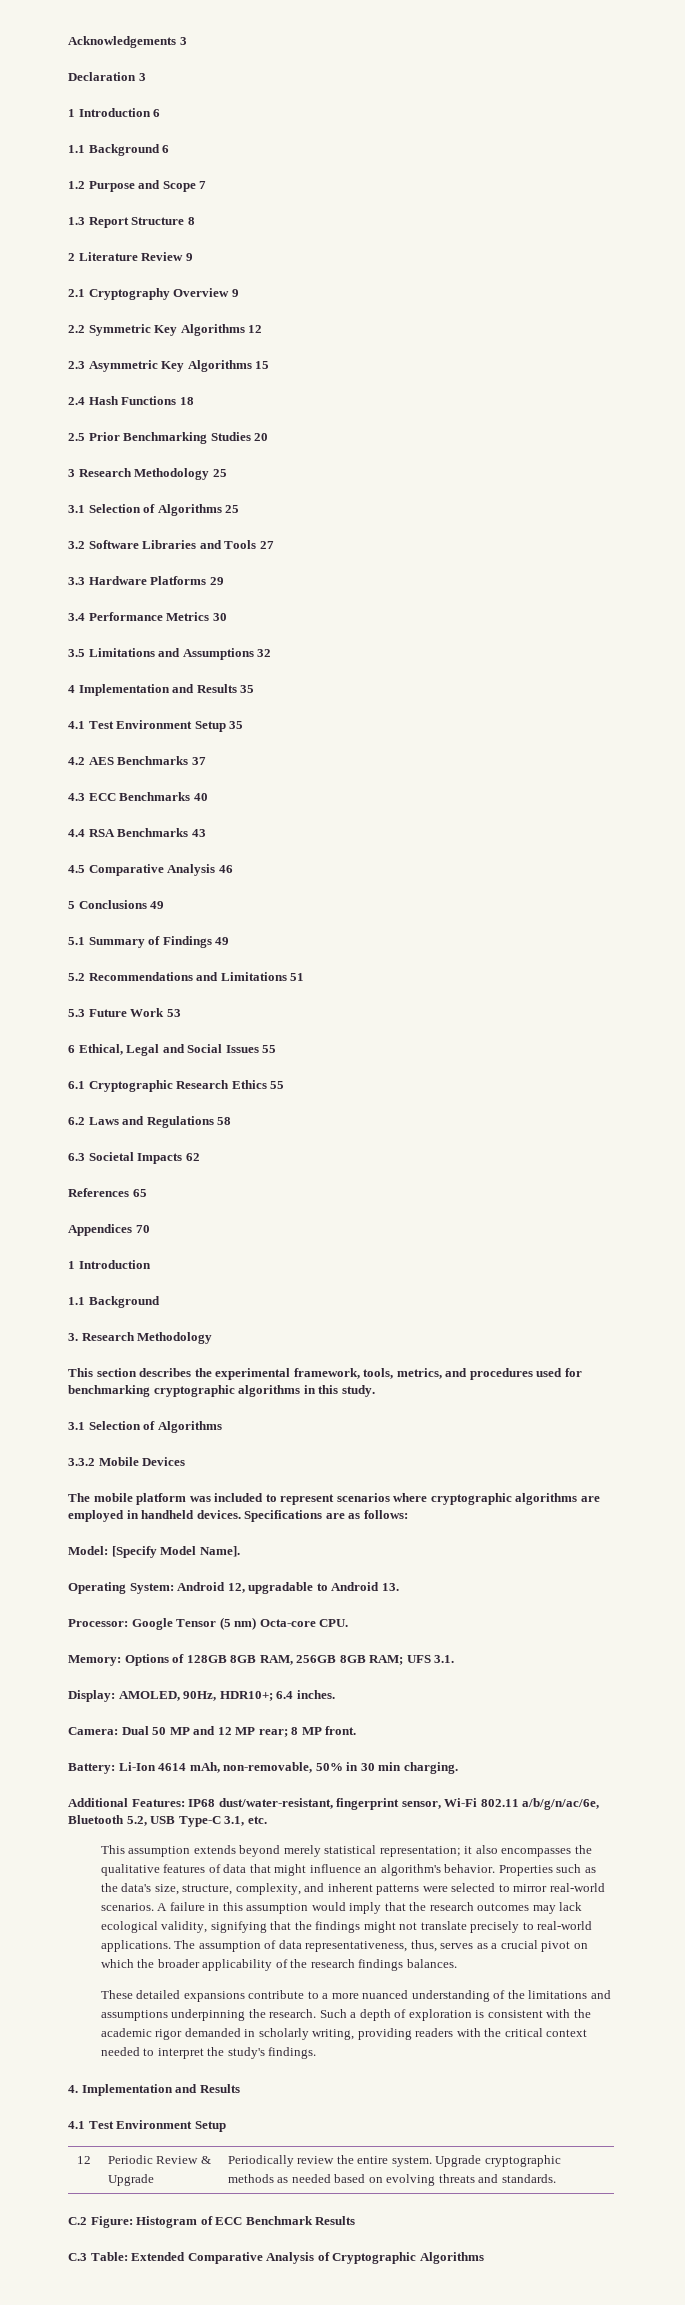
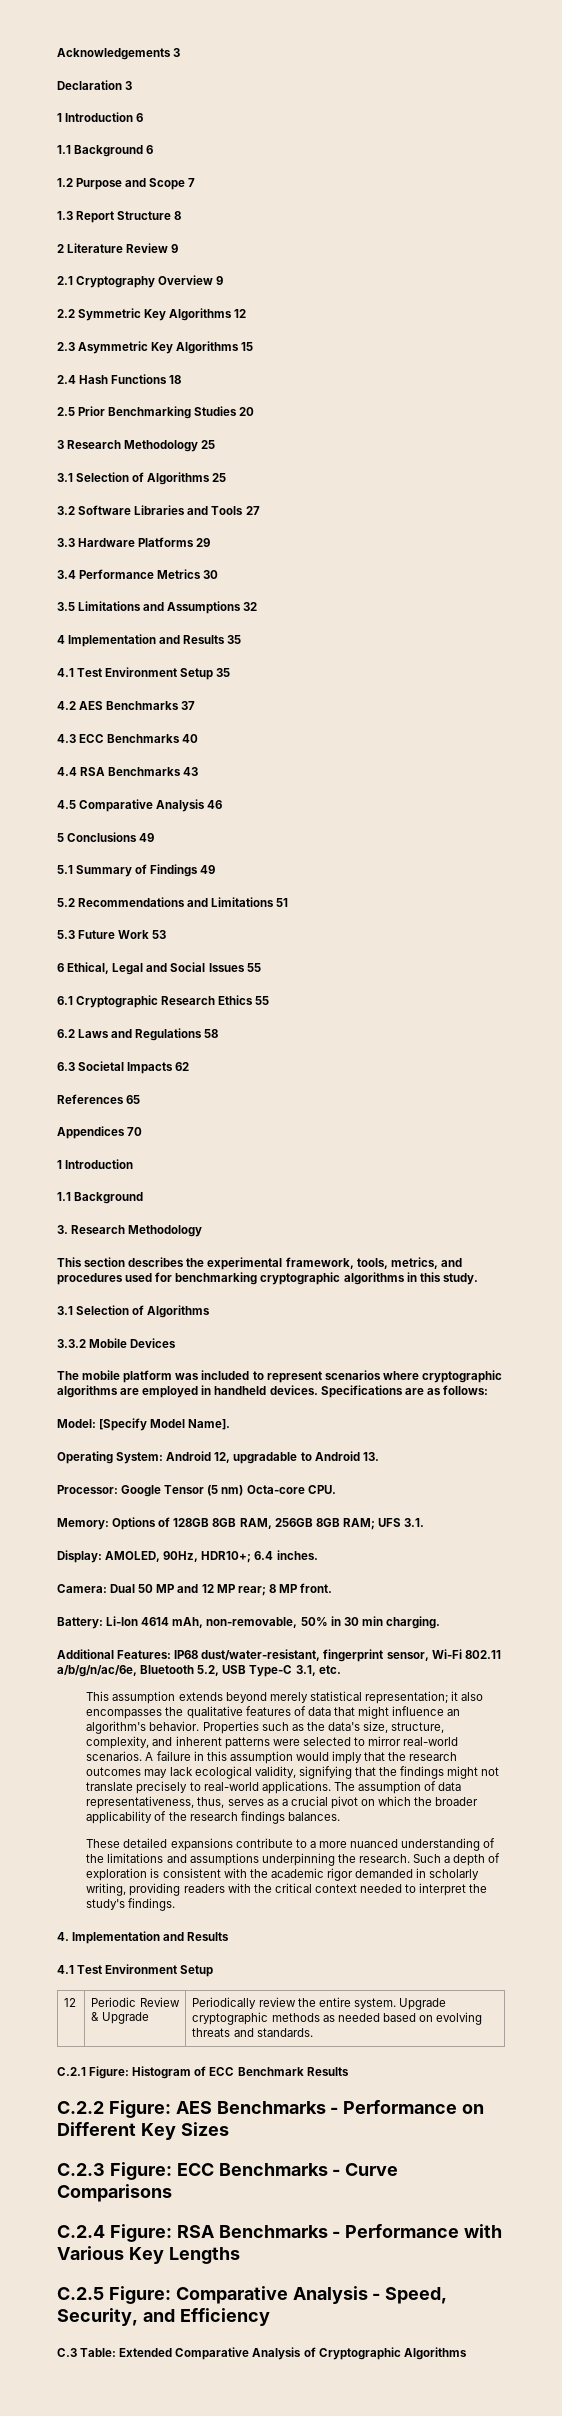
[68,2217,87,2225] C.2 -> [57,2067,86,2076] C.2.1
(356, 2220) none -> [57,2100,485,2118] [57,2122,229,2140] [57,2162,399,2180] [57,2184,172,2202] [57,2224,503,2242] [57,2246,240,2264] [57,2286,448,2304] [57,2308,270,2326] // C.2.2 Figure: AES Benchmarks - Performance on Different Key Sizes // C.2.3 Figure: ECC Benchmarks - Curve Comparisons // C.2.4 Figure: RSA Benchmarks - Performance with Various Key Lengths // C.2.5 Figure: Comparative Analysis - Speed, Security, and Efficiency

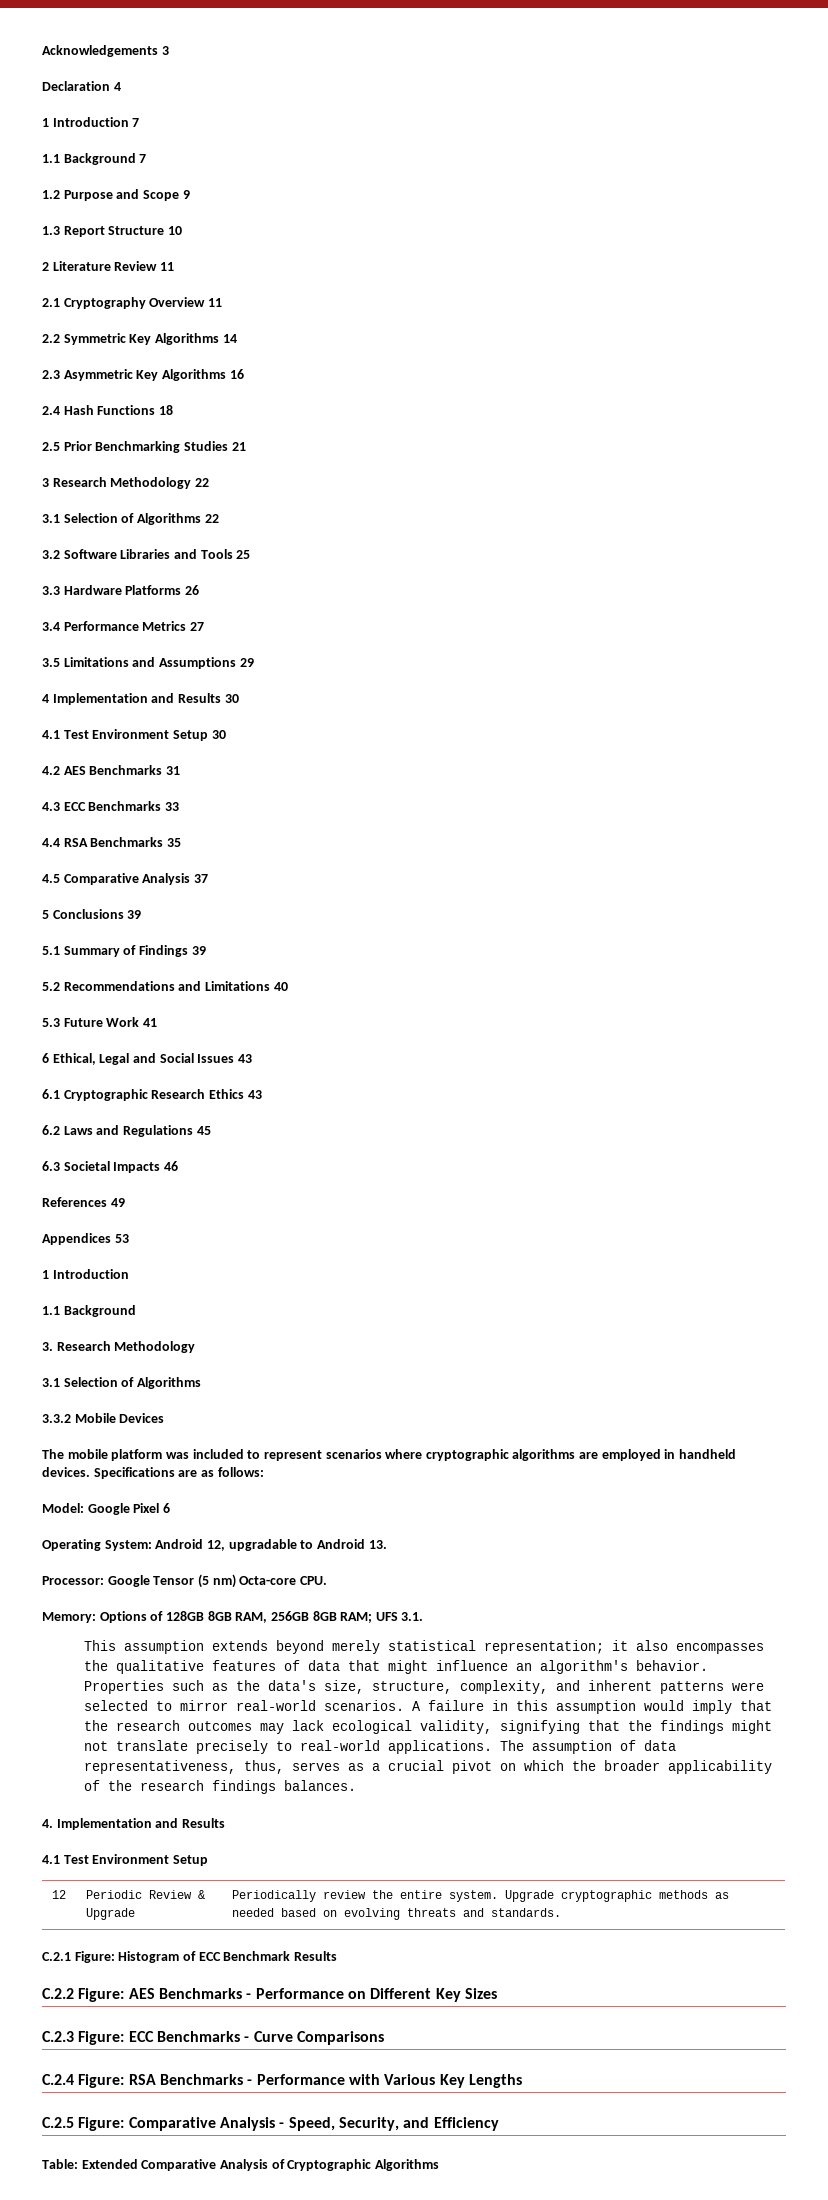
[125,81,133,90] [57,112,144,122] [57,145,154,157] 3 // 1 Introduction 6 // 1.1 Background 6 -> [113,82,121,91] [42,117,140,127] [42,153,147,165] 4 // 1 Introduction 7 // 1.1 Background 7
[188,178,196,187] 7 -> [182,190,190,199] 9
[174,211,182,220] 8 -> [167,226,182,235] 10
[171,244,179,253] 9 -> [159,262,174,271] 11
[216,276,224,285] 9 -> [207,298,222,307] 11
[234,309,247,318] 12 -> [222,334,237,343] 14
[241,342,254,351] 15 -> [229,369,244,379] 16
[239,407,255,416] 20 -> [231,442,246,451] 21
[201,440,216,449] [57,472,227,485] 25 // 3.1 Selection of Algorithms 25 -> [194,478,209,487] [42,513,219,525] 22 // 3.1 Selection of Algorithms 22
[245,506,260,515] 27 -> [236,550,251,559] 25
[196,538,211,547] 29 -> [184,585,199,595] 26
[203,570,219,579] 30 -> [189,622,204,631] 27
[243,602,258,611] 32 -> [239,658,254,667] 29
[227,635,242,644] [57,667,231,680] 35 // 4.1 Test Environment Setup 35 -> [224,694,239,703] [42,729,226,741] 30 // 4.1 Test Environment Setup 30
[181,701,196,710] 37 -> [165,766,180,775] 31
[182,734,199,743] 40 -> [164,802,179,811] 33
[183,767,199,776] 43 -> [166,838,181,847] 35
[207,800,223,809] 46 -> [193,874,208,883] 37
[139,833,155,842] 49 -> [127,910,142,919] 39
[200,865,216,874] 49 -> [191,946,206,955] 39
[276,898,289,907] 51 -> [273,982,288,991] 40
[152,930,167,939] 53 -> [142,1018,157,1027] 41
[246,963,261,972] 55 -> [237,1054,252,1063] 43
[255,996,270,1005] 55 -> [247,1090,262,1099] 43
[204,1029,219,1038] 58 -> [196,1126,211,1135] 45
[175,1062,190,1071] 62 -> [163,1161,178,1171] 46
[126,1095,141,1104] 65 -> [110,1198,125,1207] 49
[127,1127,143,1136] 70 -> [114,1234,129,1243] 53
[57,1257,462,1270] [57,1272,478,1285] // This section describes the experimental framework, tools, metrics, and procedures used for benchmarking cryptographic algorithms in this study. -> (196, 1347) none
[99,1418,231,1431] [Specify Model Name]. -> [87,1503,170,1515] Google Pixel 6
[57,1550,318,1563] [57,1583,333,1596] [57,1616,440,1629] [57,1649,501,1662] [57,1665,341,1677] // Display: AMOLED, 90Hz, HDR10+; 6.4 inches. // Camera: Dual 50 MP and 12 MP rear; 8 MP front. // Battery: Li-Ion 4614 mAh, non-removable, 50% in 30 min charging. // Additional Features: IP68 dust/water-resistant, fingerprint sensor, Wi-Fi 802.11 a/b/g/n/ac/6e, Bluetooth 5.2, USB Type-C 3.1, etc. -> (424, 1616) none
[86,1838,496,1851] [86,1853,501,1866] [86,1868,480,1881] [86,1883,488,1896] [86,1898,176,1911] // These detailed expansions contribute to a more nuanced understanding of the limitations and assumptions underpinning the research. Such a depth of exploration is consistent with the academic rigor demanded in scholarly writing, providing readers with the critical context needed to interpret the study's findings. -> (356, 1785) none
[57,2348,77,2357] C.3 -> (499, 2124) none

